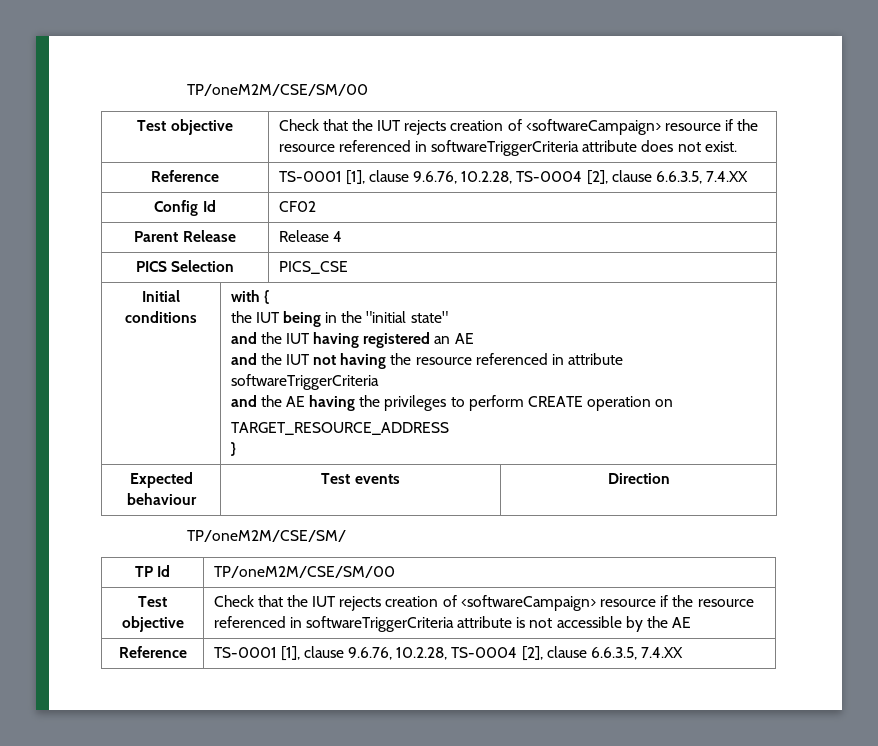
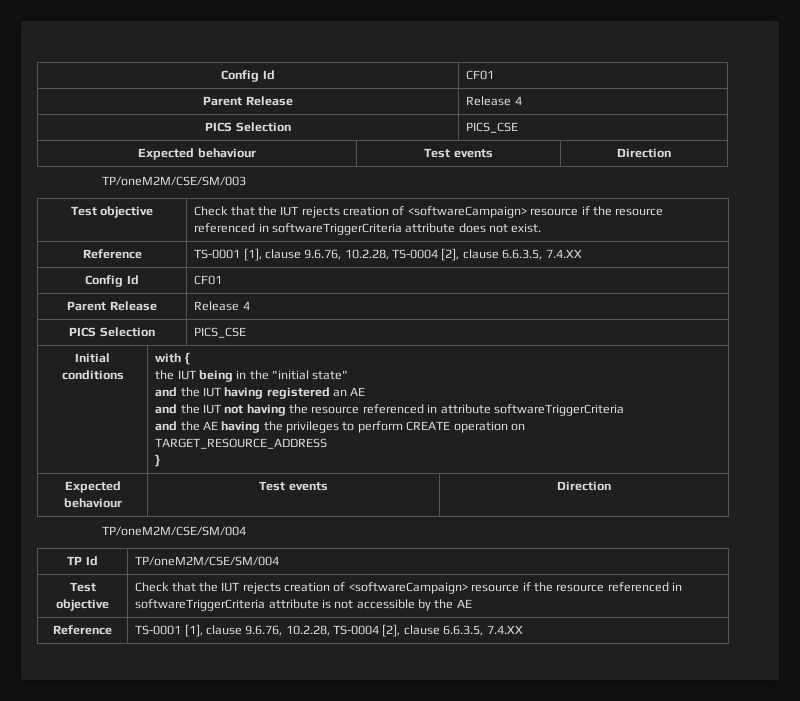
[187,84,369,96] TP/oneM2M/CSE/SM/00 -> [221,70,275,82] [466,70,495,80] [203,96,293,106] [466,96,522,106] [205,122,291,132] [466,122,519,133] [138,148,256,160] [424,148,493,158] [617,148,671,158] [102,176,247,186] Config Id | CF01 // Parent Release | Release 4 // PICS Selection | PICS_CSE // Expected behaviour | Test events | Direction // TP/oneM2M/CSE/SM/003
[278,201,316,212] CF02 -> [194,275,223,285] CF01
[187,530,347,542] TP/oneM2M/CSE/SM/ -> [102,526,247,536] TP/oneM2M/CSE/SM/004
[213,566,395,578] TP/oneM2M/CSE/SM/00 -> [135,556,280,566] TP/oneM2M/CSE/SM/004

